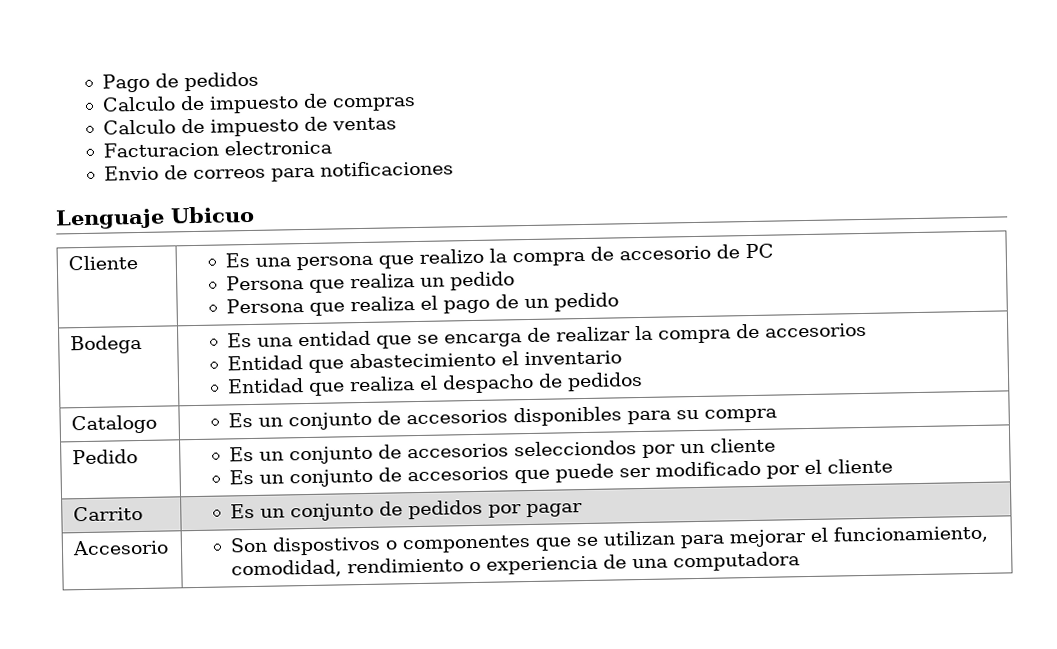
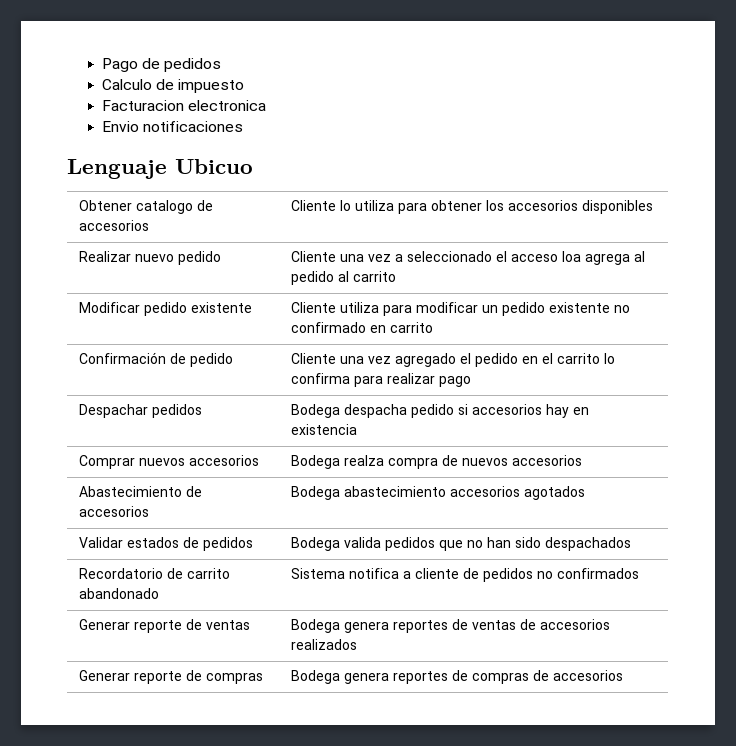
[303,93,417,112] [103,116,398,137] de compras // Calculo de impuesto de ventas -> (245, 86) none
[164,165,316,182] de correos para -> (139, 126) none
[68,254,139,271] [225,243,775,271] [226,271,516,293] [226,292,620,316] [70,334,143,355] [227,322,868,349] [227,350,623,373] [227,371,644,396] [71,414,158,435] [228,406,778,431] [72,449,139,465] [229,437,777,465] [229,458,894,488] [73,505,144,522] [230,499,584,522] [72,539,170,556] [230,524,989,556] [231,551,801,579] Cliente | Es una persona que realizo la compra de accesorio de PC // Persona que realiza un pedido // Persona que realiza el pago de un pedido // Bodega | Es una entidad que se encarga de realizar la compra de accesorios // Entidad que abastecimiento el inventario // Entidad que realiza el despacho de pedidos // Catalogo | Es un conjunto de accesorios disponibles para su compra // Pedido | Es un conjunto de accesorios selecciondos por un cliente // Es un conjunto de accesorios que puede ser modificado por el cliente // Carrito | Es un conjunto de pedidos por pagar // Accesorio | Son dispostivos o componentes que se utilizan para mejorar el funcionamiento, comodidad, rendimiento o experiencia de una computadora -> [78,200,213,214] [78,220,149,231] [290,200,653,214] [78,251,221,265] [290,251,645,265] [290,271,396,285] [78,302,252,316] [290,302,630,316] [290,322,433,333] [78,352,233,367] [290,353,615,367] [290,373,471,387] [78,404,202,418] [290,404,589,418] [290,424,357,435] [78,455,259,469] [290,455,582,469] [78,486,202,497] [78,506,149,517] [290,486,585,500] [78,537,253,551] [290,537,631,551] [78,568,230,579] [78,588,159,599] [290,568,639,582] [78,619,250,633] [290,619,610,633] [290,639,357,650] [78,670,263,684] [290,670,623,684] Obtener catalogo de accesorios | Cliente lo utiliza para obtener los accesorios disponibles // Realizar nuevo pedido | Cliente una vez a seleccionado el acceso loa agrega al pedido al carrito // Modificar pedido existente | Cliente utiliza para modificar un pedido existente no confirmado en carrito // Confirmación de pedido | Cliente una vez agregado el pedido en el carrito lo confirma para realizar pago // Despachar pedidos | Bodega despacha pedido si accesorios hay en existencia // Comprar nuevos accesorios | Bodega realza compra de nuevos accesorios // Abastecimiento de accesorios | Bodega abastecimiento accesorios agotados // Validar estados de pedidos | Bodega valida pedidos que no han sido despachados // Recordatorio de carrito abandonado | Sistema notifica a cliente de pedidos no confirmados // Generar reporte de ventas | Bodega genera reportes de ventas de accesorios realizados // Generar reporte de compras | Bodega genera reportes de compras de accesorios

